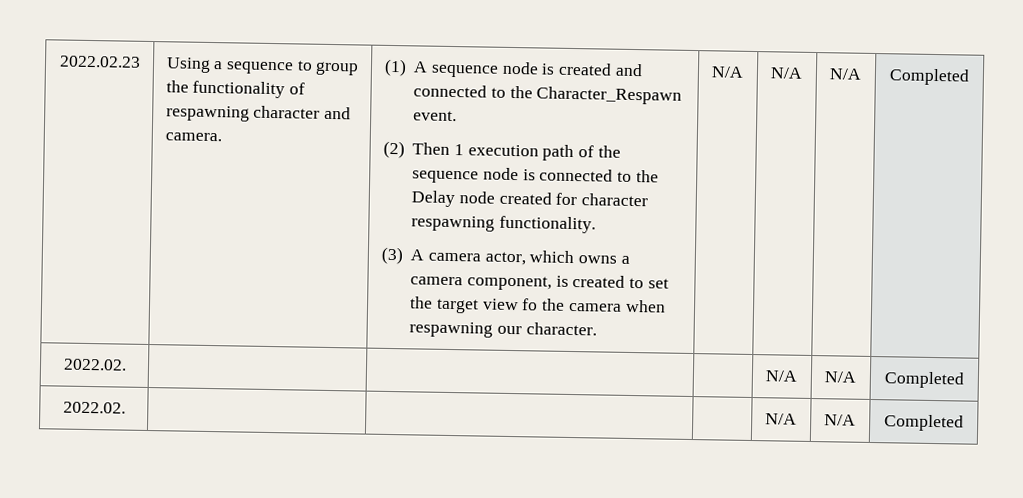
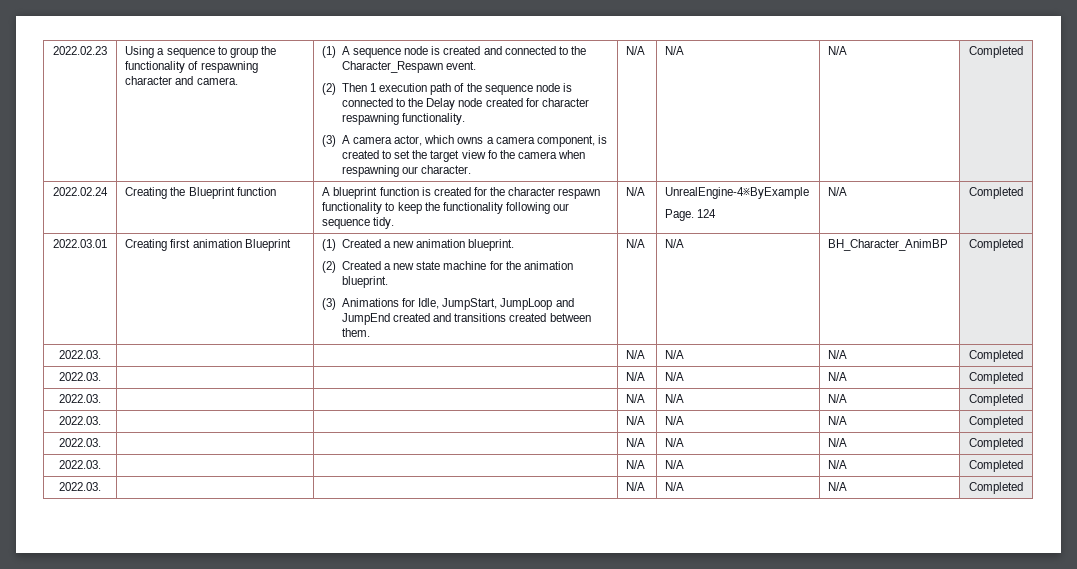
[62,358,127,371] [764,370,798,382] [823,371,857,383] [884,371,965,389] [62,401,126,414] [764,413,797,425] [823,414,856,426] [884,414,964,432] 2022.02. | | | | N/A | N/A | Completed // 2022.02. | | | | N/A | N/A | Completed -> [53,187,108,196] [125,187,276,199] [322,187,601,199] [322,202,569,214] [322,217,395,229] [626,187,646,196] [665,187,810,199] [665,209,717,221] [828,187,848,196] [969,187,1023,199] [53,239,107,248] [125,239,291,251] [322,239,515,251] [322,261,573,273] [342,276,389,288] [322,298,574,310] [342,313,591,325] [342,328,371,337] [626,239,646,248] [665,239,685,248] [828,239,949,251] [969,239,1023,251] [59,350,101,359] [626,350,646,359] [665,350,685,359] [828,350,848,359] [969,350,1023,362] [59,372,101,381] [626,372,646,381] [665,372,685,381] [828,372,848,381] [969,372,1023,384] [59,394,101,403] [626,394,646,403] [665,394,685,403] [828,394,848,403] [969,394,1023,406] [59,416,101,425] [626,416,646,425] [665,416,685,425] [828,416,848,425] [969,416,1023,428] [59,438,101,447] [626,438,646,447] [665,438,685,447] [828,438,848,447] [969,438,1023,450] [59,460,101,469] [626,460,646,469] [665,460,685,469] [828,460,848,469] [969,460,1023,472] [59,482,101,491] [626,482,646,491] [665,482,685,491] [828,482,848,491] [969,482,1023,494] 2022.02.24 | Creating the Blueprint function | A blueprint function is created for the character respawn functionality to keep the functionality following our sequence tidy. | N/A | UnrealEngine-4※ByExample // Page. 124 | N/A | Completed // 2022.03.01 | Creating first animation Blueprint | (1) Created a new animation blueprint. // (2) Created a new state machine for the animation blueprint. // (3) Animations for Idle, JumpStart, JumpLoop and JumpEnd created and transitions created between them. | N/A | N/A | BH_Character_AnimBP | Completed // 2022.03. | | | N/A | N/A | N/A | Completed // 2022.03. | | | N/A | N/A | N/A | Completed // 2022.03. | | | N/A | N/A | N/A | Completed // 2022.03. | | | N/A | N/A | N/A | Completed // 2022.03. | | | N/A | N/A | N/A | Completed // 2022.03. | | | N/A | N/A | N/A | Completed // 2022.03. | | | N/A | N/A | N/A | Completed

